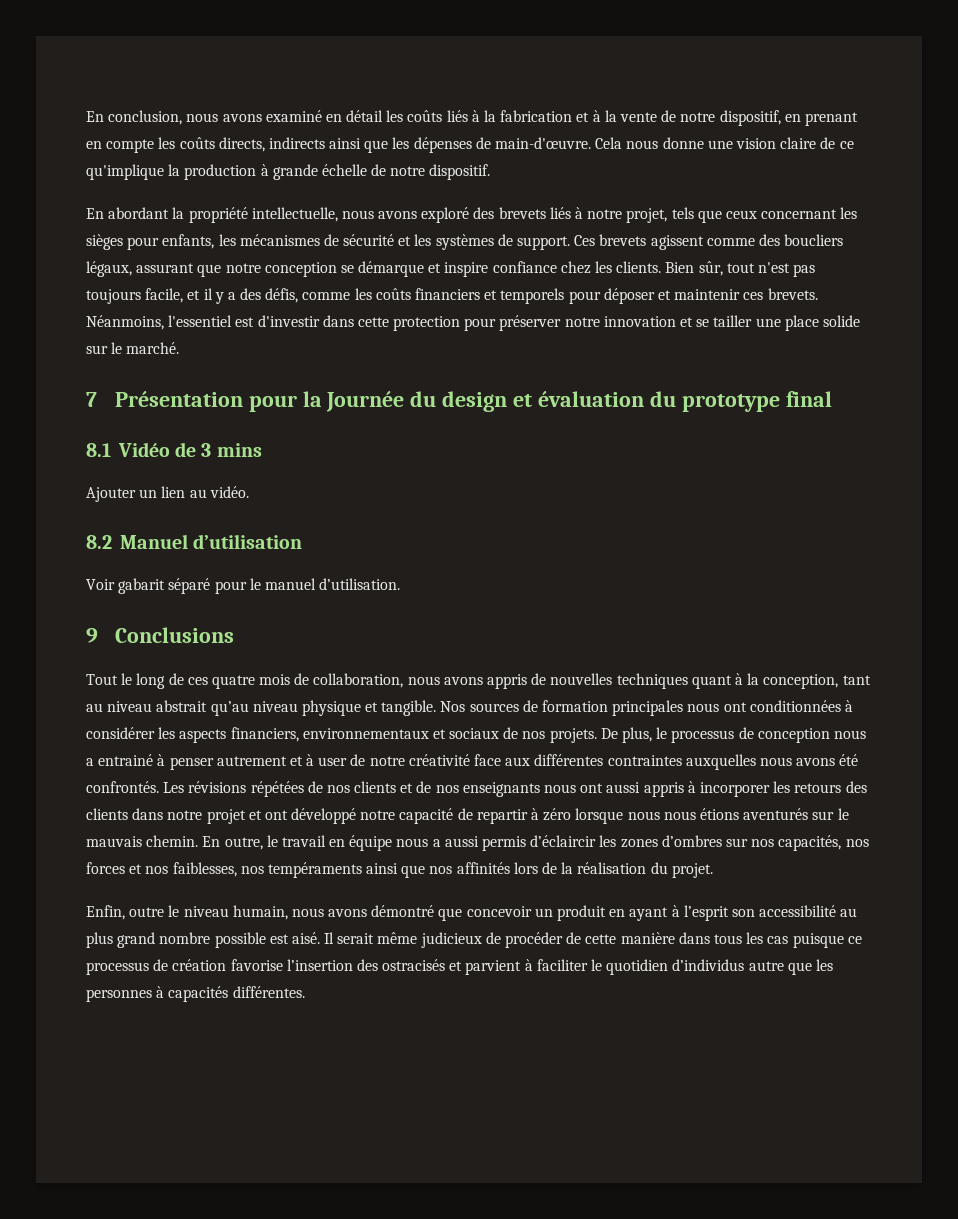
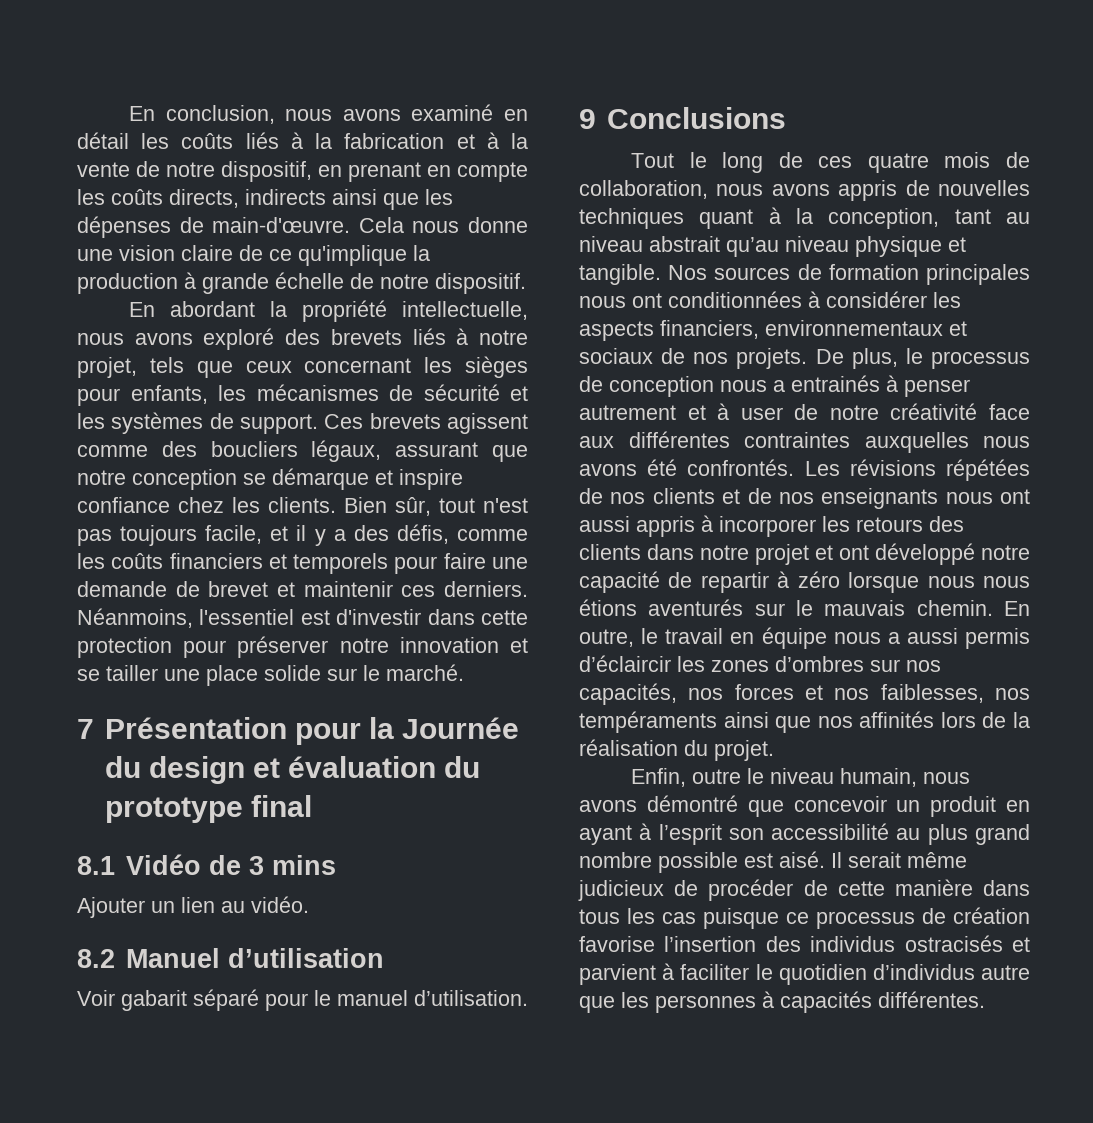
[603,288,655,304] déposer -> [443,553,528,569] [77,581,269,597] faire une demande de brevet
[767,288,818,300] brevets. -> [444,581,528,597] derniers.
[98,754,154,766] entrainé -> [791,375,880,392] entrainés
(378, 965) none -> [810,936,896,952] individus

